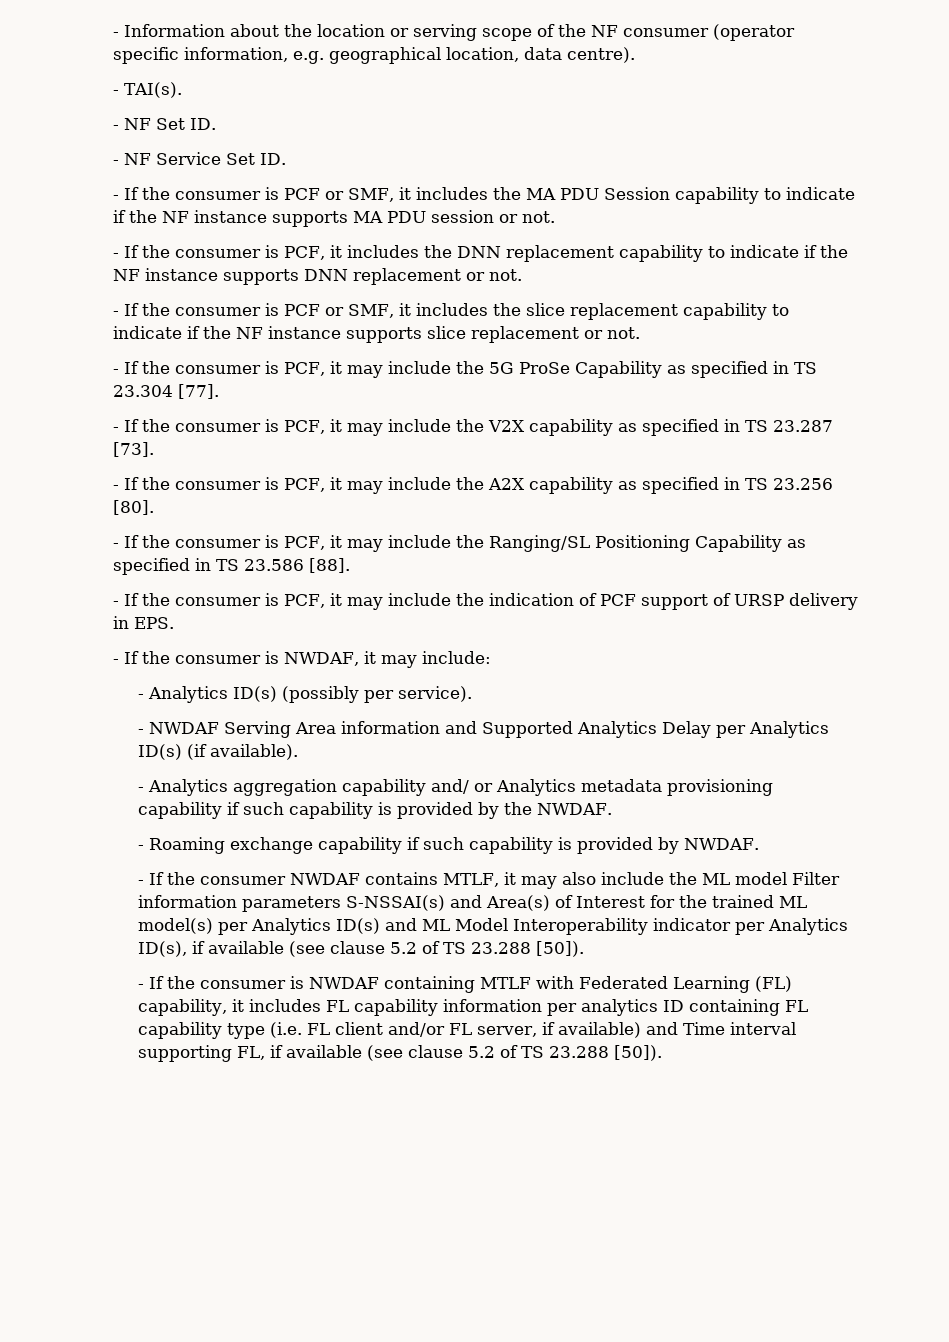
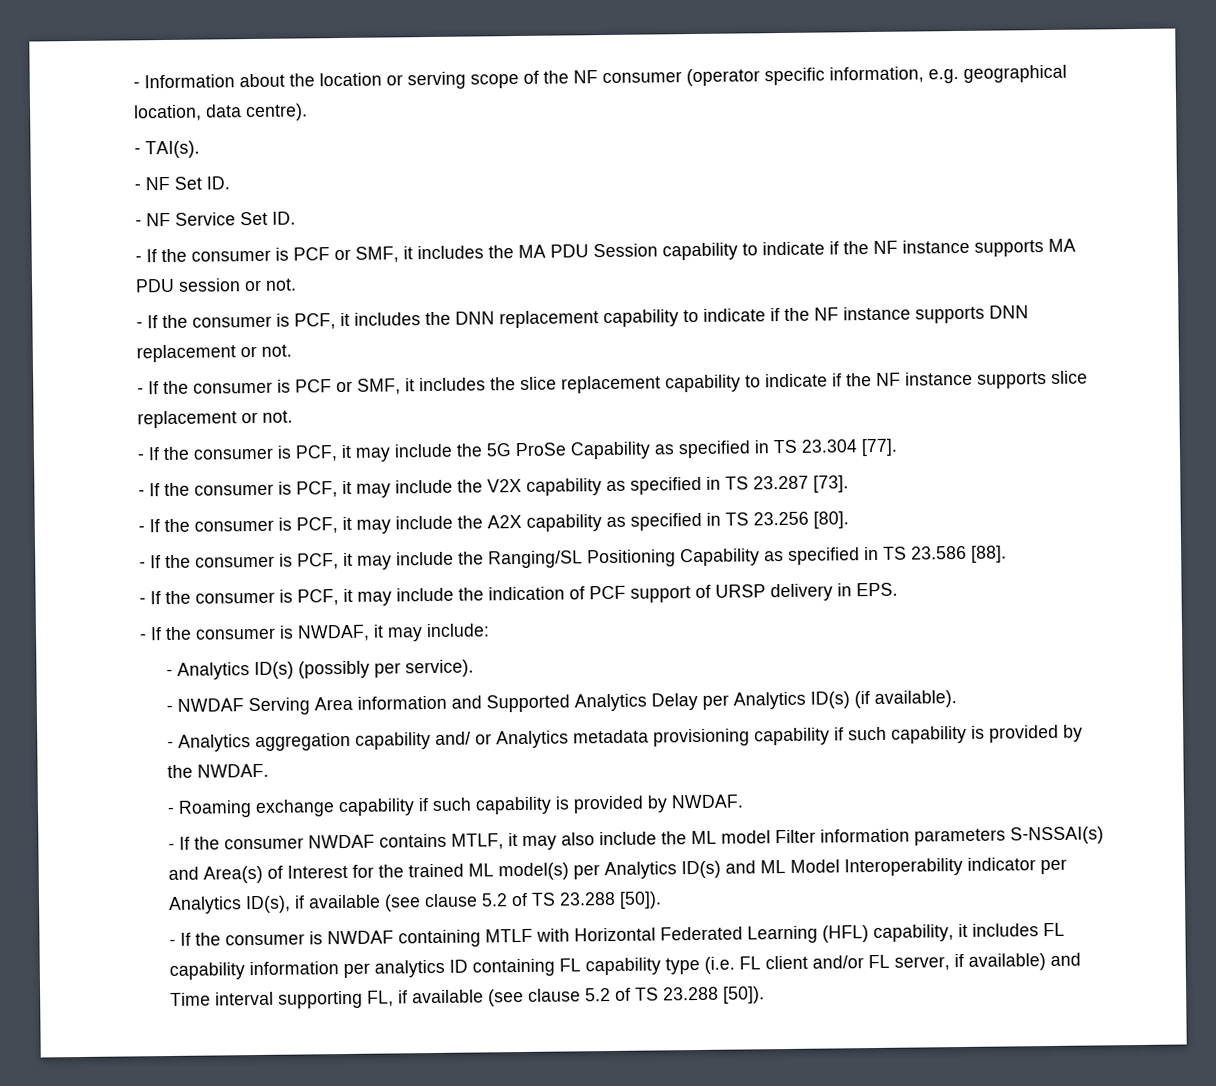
(574, 982) none -> [573,927,656,942] Horizontal
[754,976,792,992] (FL) -> [821,925,869,943] (HFL)

